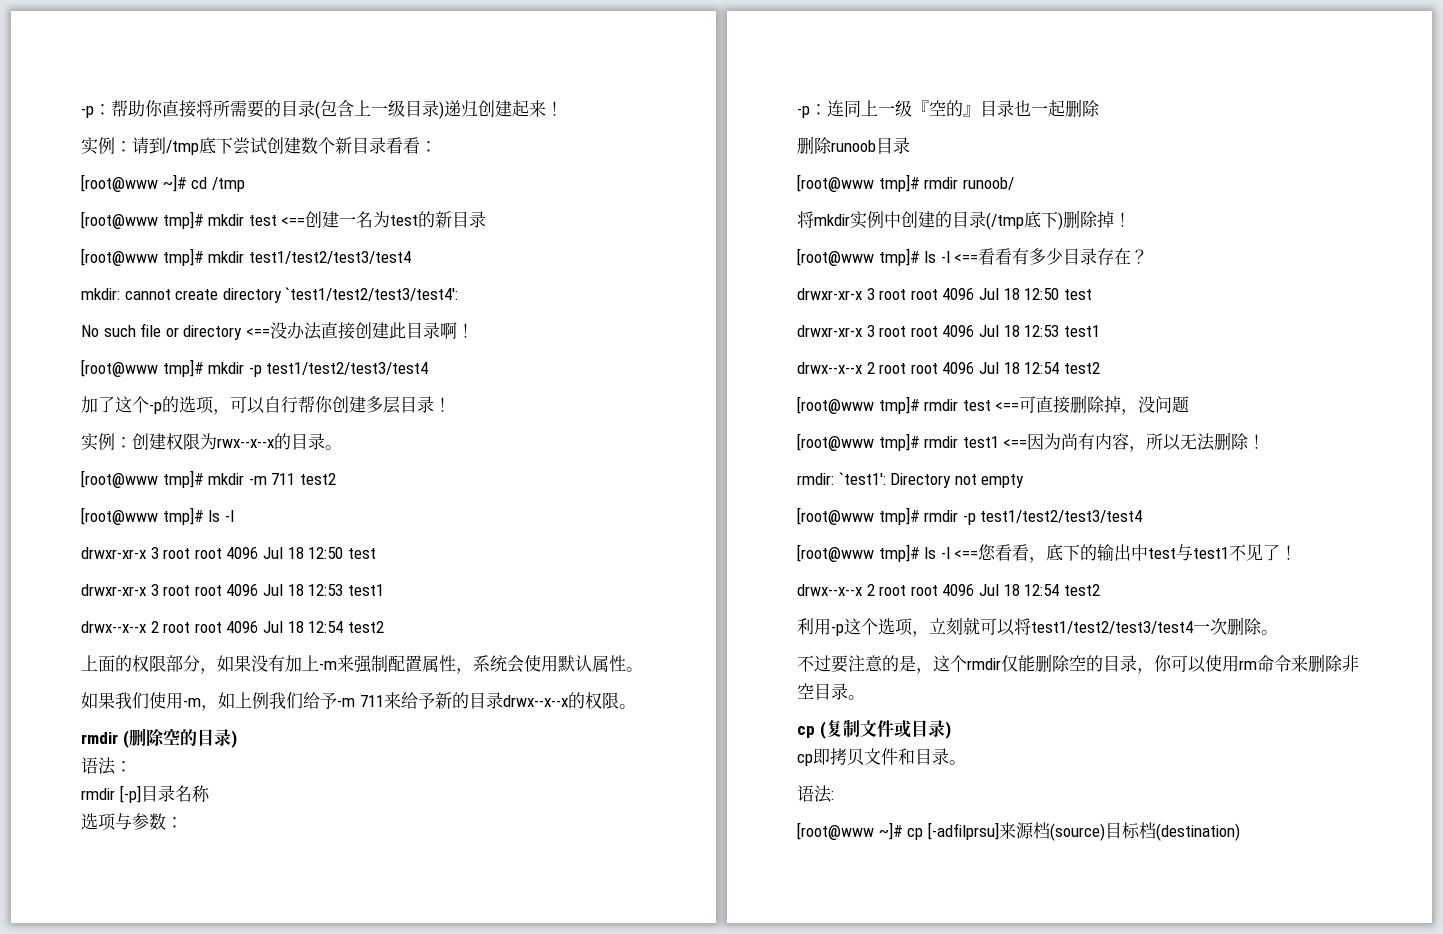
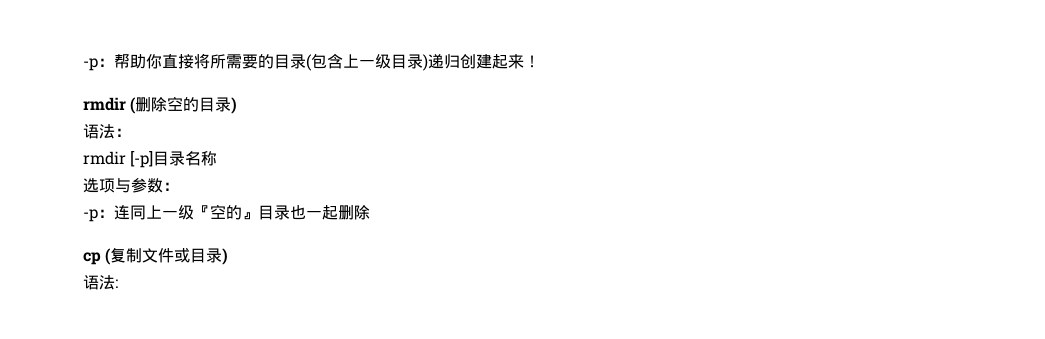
[81,137,437,155] [81,174,245,192] [81,211,487,229] [81,248,411,266] [81,287,459,303] [81,322,474,340] [81,359,429,377] [81,396,451,415] [81,433,342,451] [81,470,336,488] [81,507,234,525] [81,547,376,559] [81,584,384,596] [81,621,384,633] [81,655,643,674] [81,692,636,711] // 实例：请到/tmp底下尝试创建数个新目录看看： // [root@www ~]# cd /tmp // [root@www tmp]# mkdir test <==创建一名为test的新目录 // [root@www tmp]# mkdir test1/test2/test3/test4 // mkdir: cannot create directory `test1/test2/test3/test4': // No such file or directory <==没办法直接创建此目录啊！ // [root@www tmp]# mkdir -p test1/test2/test3/test4 // 加了这个-p的选项，可以自行帮你创建多层目录！ // 实例：创建权限为rwx--x--x的目录。 // [root@www tmp]# mkdir -m 711 test2 // [root@www tmp]# ls -l // drwxr-xr-x 3 root root 4096 Jul 18 12:50 test // drwxr-xr-x 3 root root 4096 Jul 18 12:53 test1 // drwx--x--x 2 root root 4096 Jul 18 12:54 test2 // 上面的权限部分，如果没有加上-m来强制配置属性，系统会使用默认属性。 // 如果我们使用-m，如上例我们给予-m 711来给予新的目录drwx--x--x的权限。 -> (540, 61) none
[797,136,910,154] [797,174,1014,192] [797,210,1131,230] [797,248,1149,266] [797,288,1092,300] [797,325,1100,337] [797,362,1100,374] [797,395,1190,415] [797,432,1266,452] [797,472,1025,488] [797,507,1143,525] [797,544,1298,563] [797,584,1100,596] [797,617,1278,637] [797,654,1359,674] [797,683,865,700] // 删除runoob目录 // [root@www tmp]# rmdir runoob/ // 将mkdir实例中创建的目录(/tmp底下)删除掉！ // [root@www tmp]# ls -l <==看看有多少目录存在？ // drwxr-xr-x 3 root root 4096 Jul 18 12:50 test // drwxr-xr-x 3 root root 4096 Jul 18 12:53 test1 // drwx--x--x 2 root root 4096 Jul 18 12:54 test2 // [root@www tmp]# rmdir test <==可直接删除掉，没问题 // [root@www tmp]# rmdir test1 <==因为尚有内容，所以无法删除！ // rmdir: `test1': Directory not empty // [root@www tmp]# rmdir -p test1/test2/test3/test4 // [root@www tmp]# ls -l <==您看看，底下的输出中test与test1不见了！ // drwx--x--x 2 root root 4096 Jul 18 12:54 test2 // 利用-p这个选项，立刻就可以将test1/test2/test3/test4一次删除。 // 不过要注意的是，这个rmdir仅能删除空的目录，你可以使用rm命令来删除非空目录。 -> (370, 212) none
[797,748,966,766] [797,785,834,803] [797,822,1240,841] cp即拷贝文件和目录。 // 语法: // [root@www ~]# cp [-adfilprsu]来源档(source)目标档(destination) -> [83,275,118,290] 语法:

